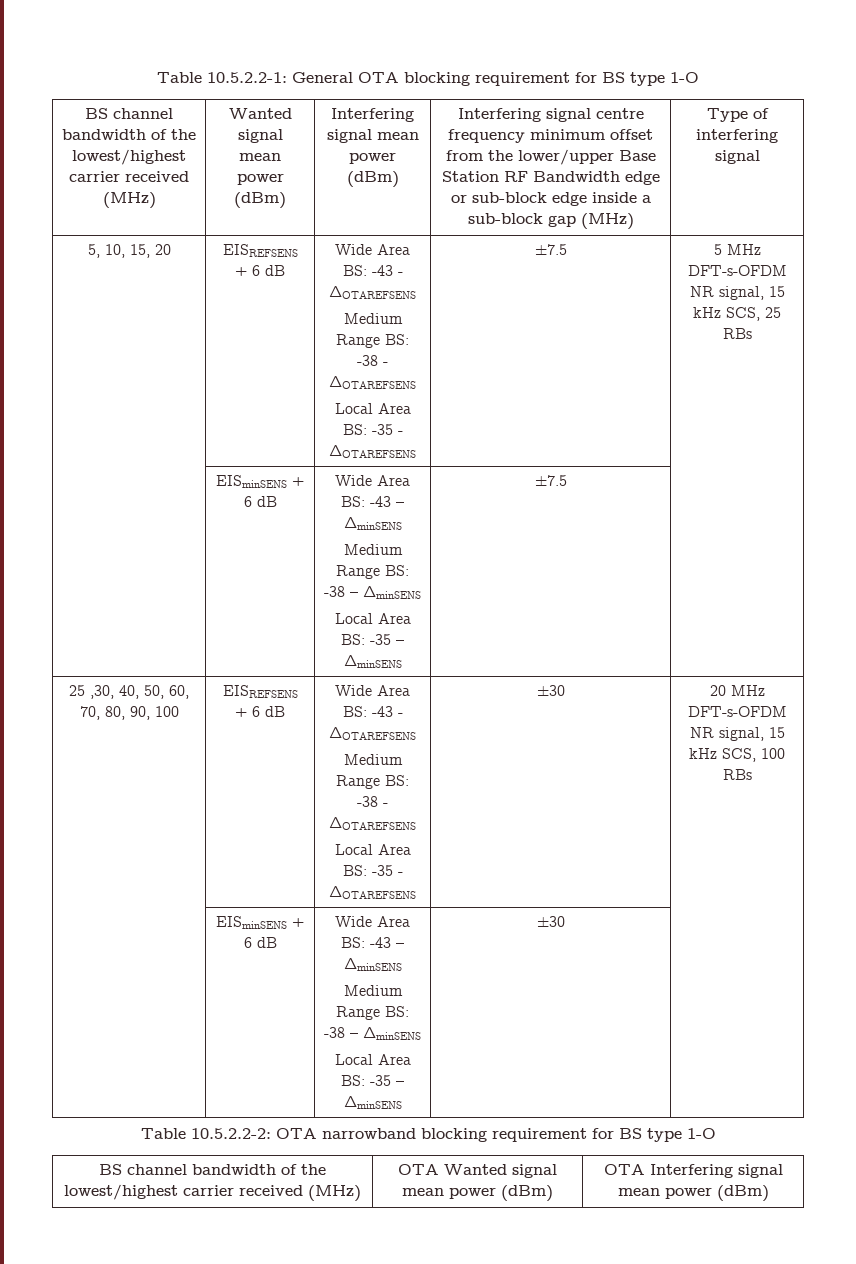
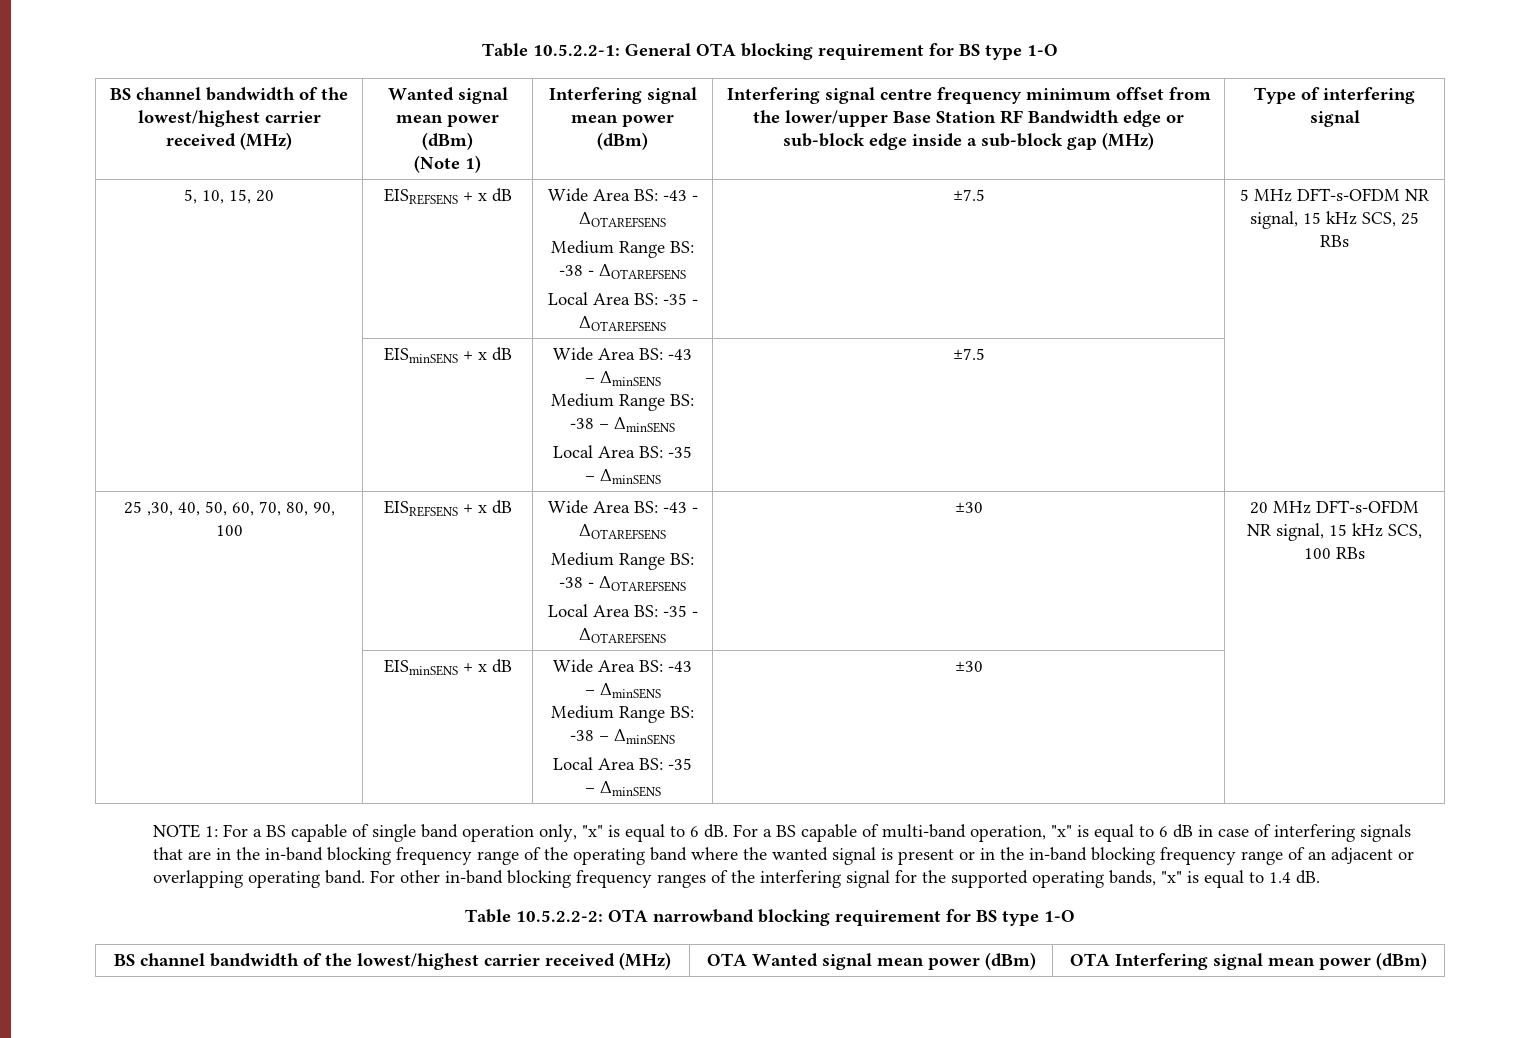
(286, 200) none -> [414,155,481,173] // (Note 1)
[251,265,260,276] 6 -> [477,193,487,201] x
[243,496,252,507] 6 -> [477,352,487,360] x
[251,706,260,717] 6 -> [477,505,487,513] x
[243,937,252,948] 6 -> [477,664,487,672] x
(565, 921) none -> [152,824,1411,842] [152,847,1414,865] [152,870,1320,888] // NOTE 1: For a BS capable of single band operation only, "x" is equal to 6 dB. For a BS capable of multi-band operation, "x" is equal to 6 dB in case of interfering signals that are in the in-band blocking frequency range of the operating band where the wanted signal is present or in the in-band blocking frequency range of an adjacent or overlapping operating band. For other in-band blocking frequency ranges of the interfering signal for the supported operating bands, "x" is equal to 1.4 dB.

